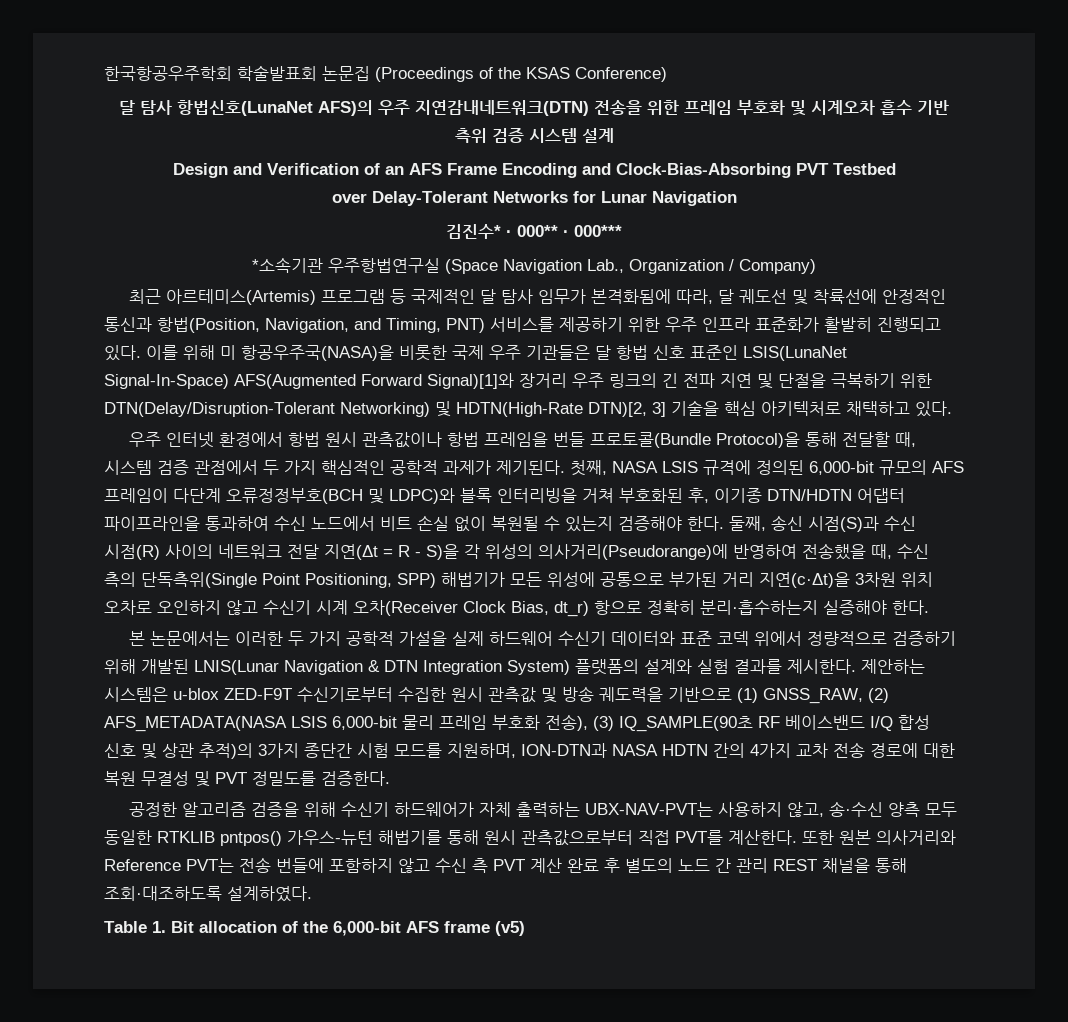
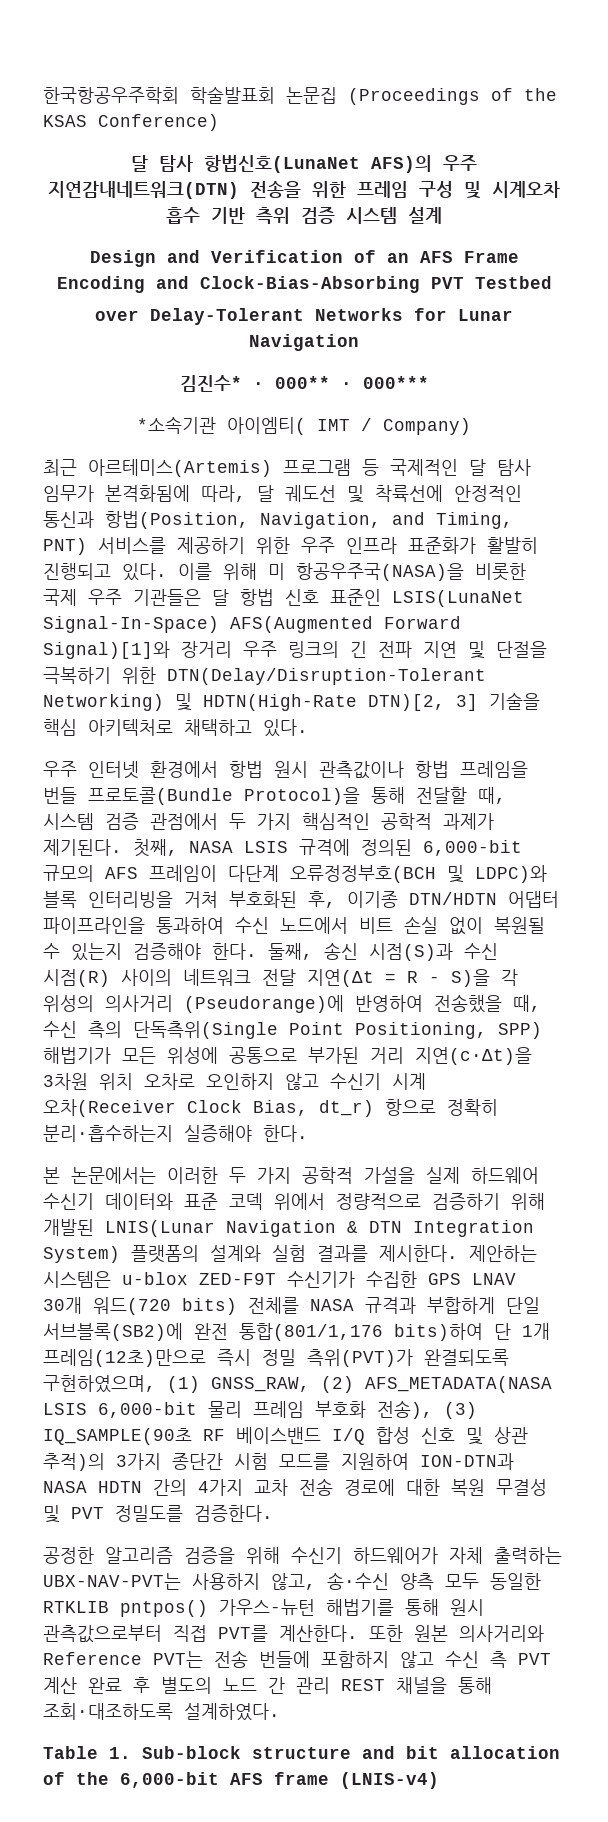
[737,100,785,115] 부호화 -> [419,181,453,198] 구성
[328,258,724,274] 우주항법연구실 (Space Navigation Lab., Organization -> [227,417,350,435] 아이엠티( IMT
[538,544,728,560] 의사거리(Pseudorange)에 -> [105,995,344,1013] 의사거리 (Pseudorange)에
[297,686,732,703] 수신기로부터 수집한 원시 관측값 및 방송 궤도력을 기반으로 -> [287,1271,516,1288] [43,1297,540,1315] [43,1323,550,1341] [43,1349,509,1367] [43,1375,156,1393] 수신기가 수집한 GPS LNAV 30개 워드(720 bits) 전체를 NASA 규격과 부합하게 단일 서브블록(SB2)에 완전 통합(801/1,176 bits)하여 단 1개 프레임(12초)만으로 즉시 정밀 측위(PVT)가 완결되도록 구현하였으며,
[447,743,516,758] 지원하며, -> [341,1453,409,1470] 지원하여
[171,921,194,933] Bit -> [142,1746,439,1759] Sub-block structure and bit
[495,921,525,936] (v5) -> [340,1772,439,1789] (LNIS-v4)

